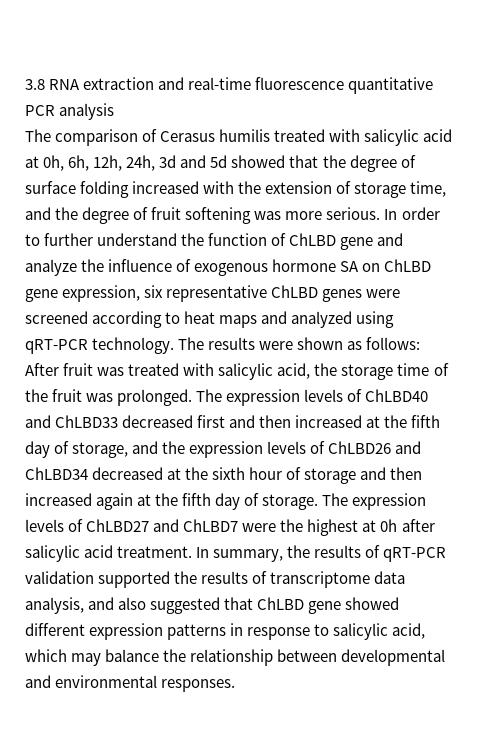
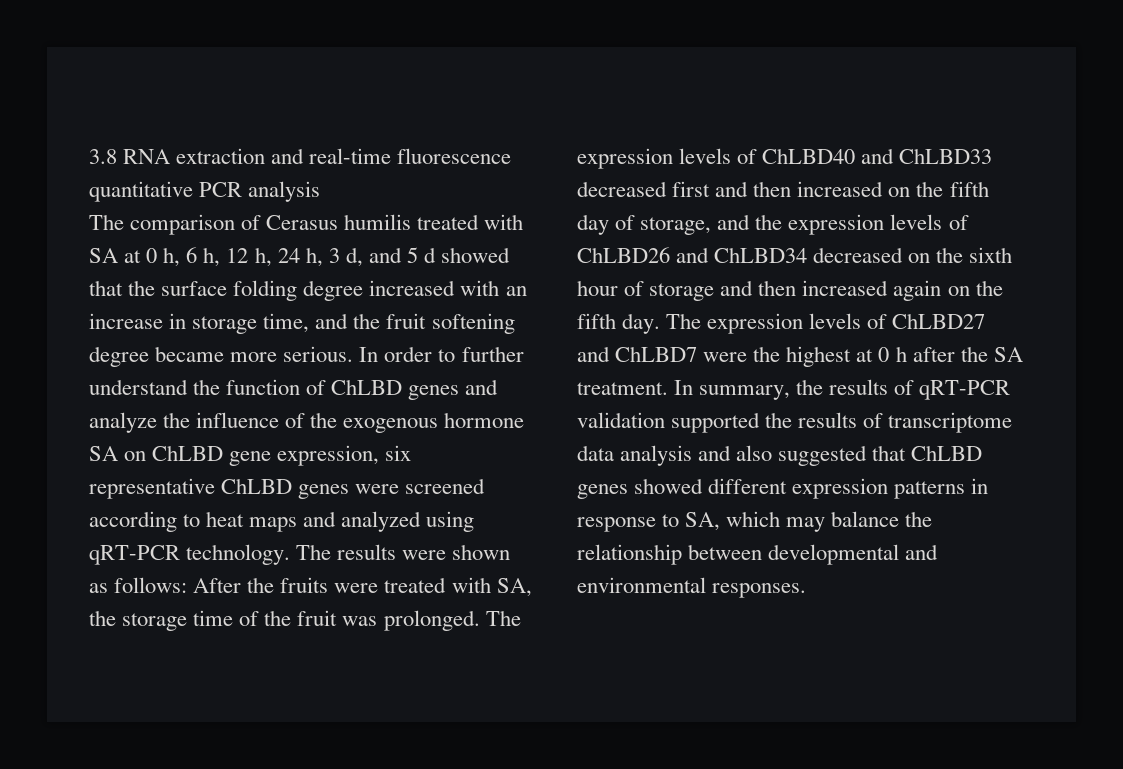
[364,129,453,146] [25,155,228,171] salicylic acid at 0h, 6h, 12h, 24h, 3d and 5d -> [89,247,437,267] SA at 0 h, 6 h, 12 h, 24 h, 3 d, and 5 d
[349,155,416,172] degree of -> (156, 288) none
(130, 189) none -> [303,280,364,301] degree
[238,181,352,194] the extension of -> [505,286,527,296] [89,313,187,329] an increase in
[82,207,282,224] degree of fruit softening was -> [386,313,515,334] [89,346,225,367] fruit softening degree became
[340,237,374,250] gene -> [408,385,460,400] genes
(192, 265) none -> [310,412,338,428] the
[63,363,311,380] fruit was treated with salicylic acid, -> [247,577,532,597] the fruits were treated with SA,
[366,416,381,428] at -> [888,187,911,197] on
[167,468,182,480] at -> [908,253,931,263] on
[137,493,319,510] at the fifth day of storage. -> [947,280,1003,296] [577,313,661,334] on the fifth day.
[380,519,435,532] [25,545,114,562] 0h after salicylic acid -> [878,346,1023,362] 0 h after the SA
[25,597,84,614] analysis, -> [620,445,693,466] analysis
[308,601,342,614] gene -> [577,484,628,499] genes
[333,623,426,640] salicylic acid, -> [685,512,721,531] SA,

